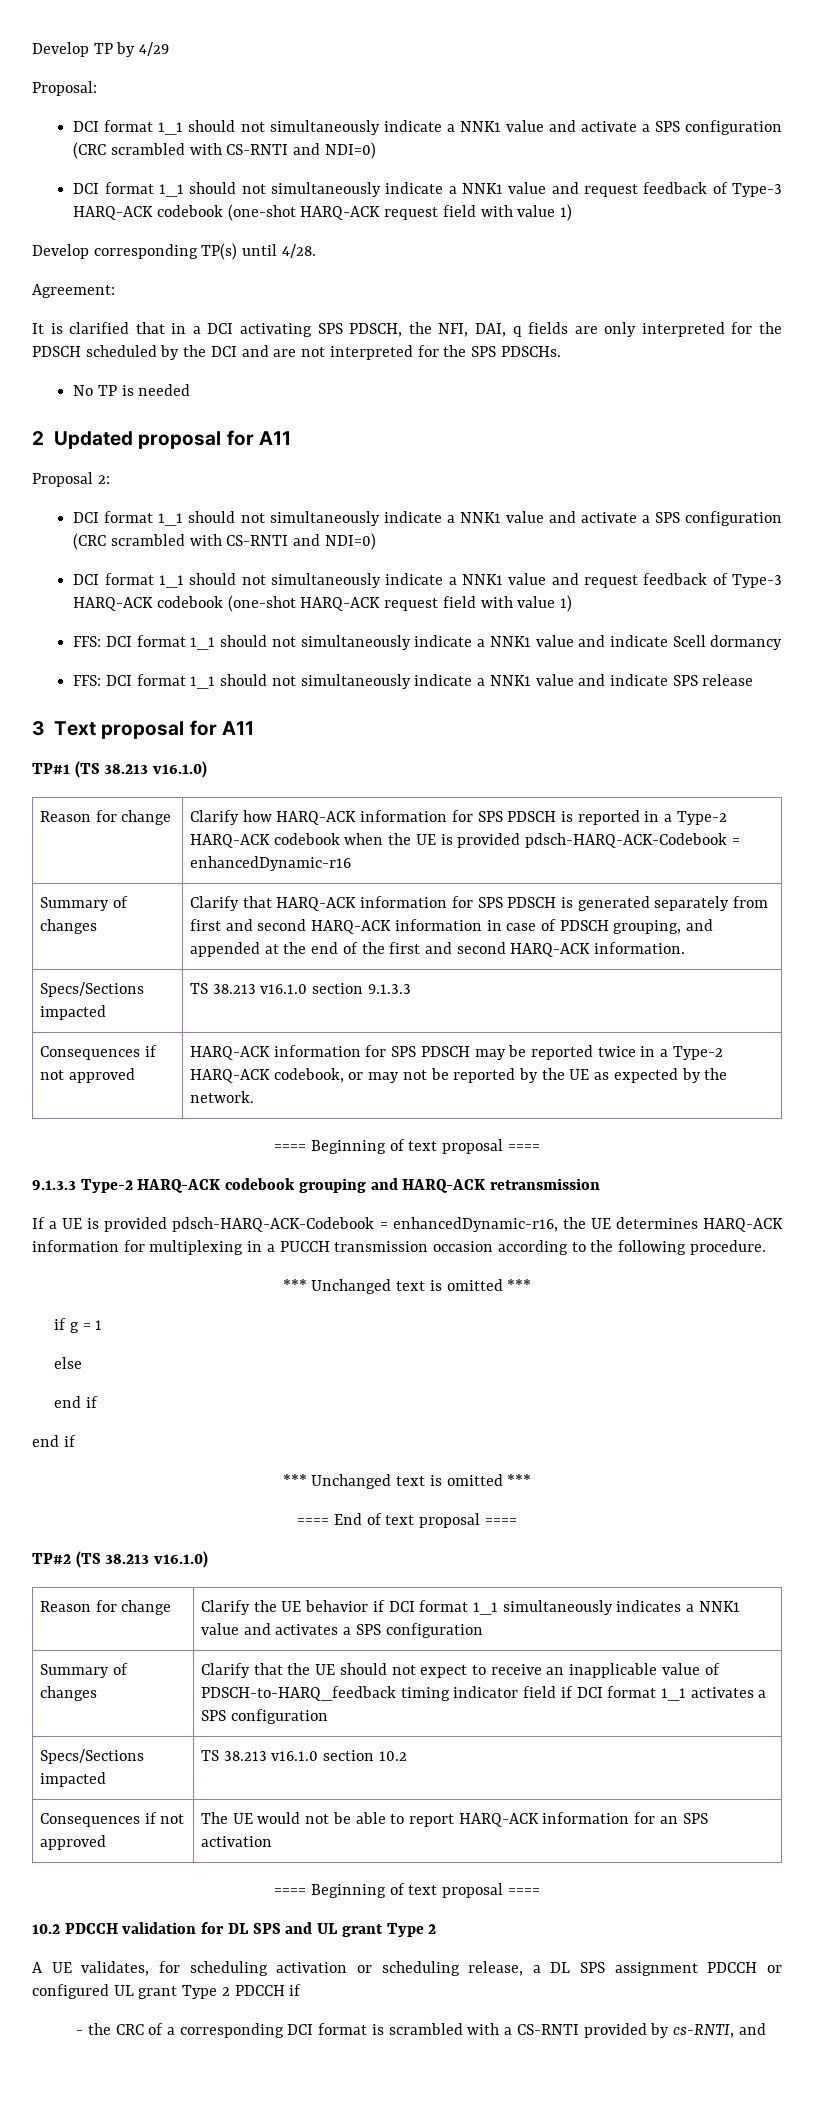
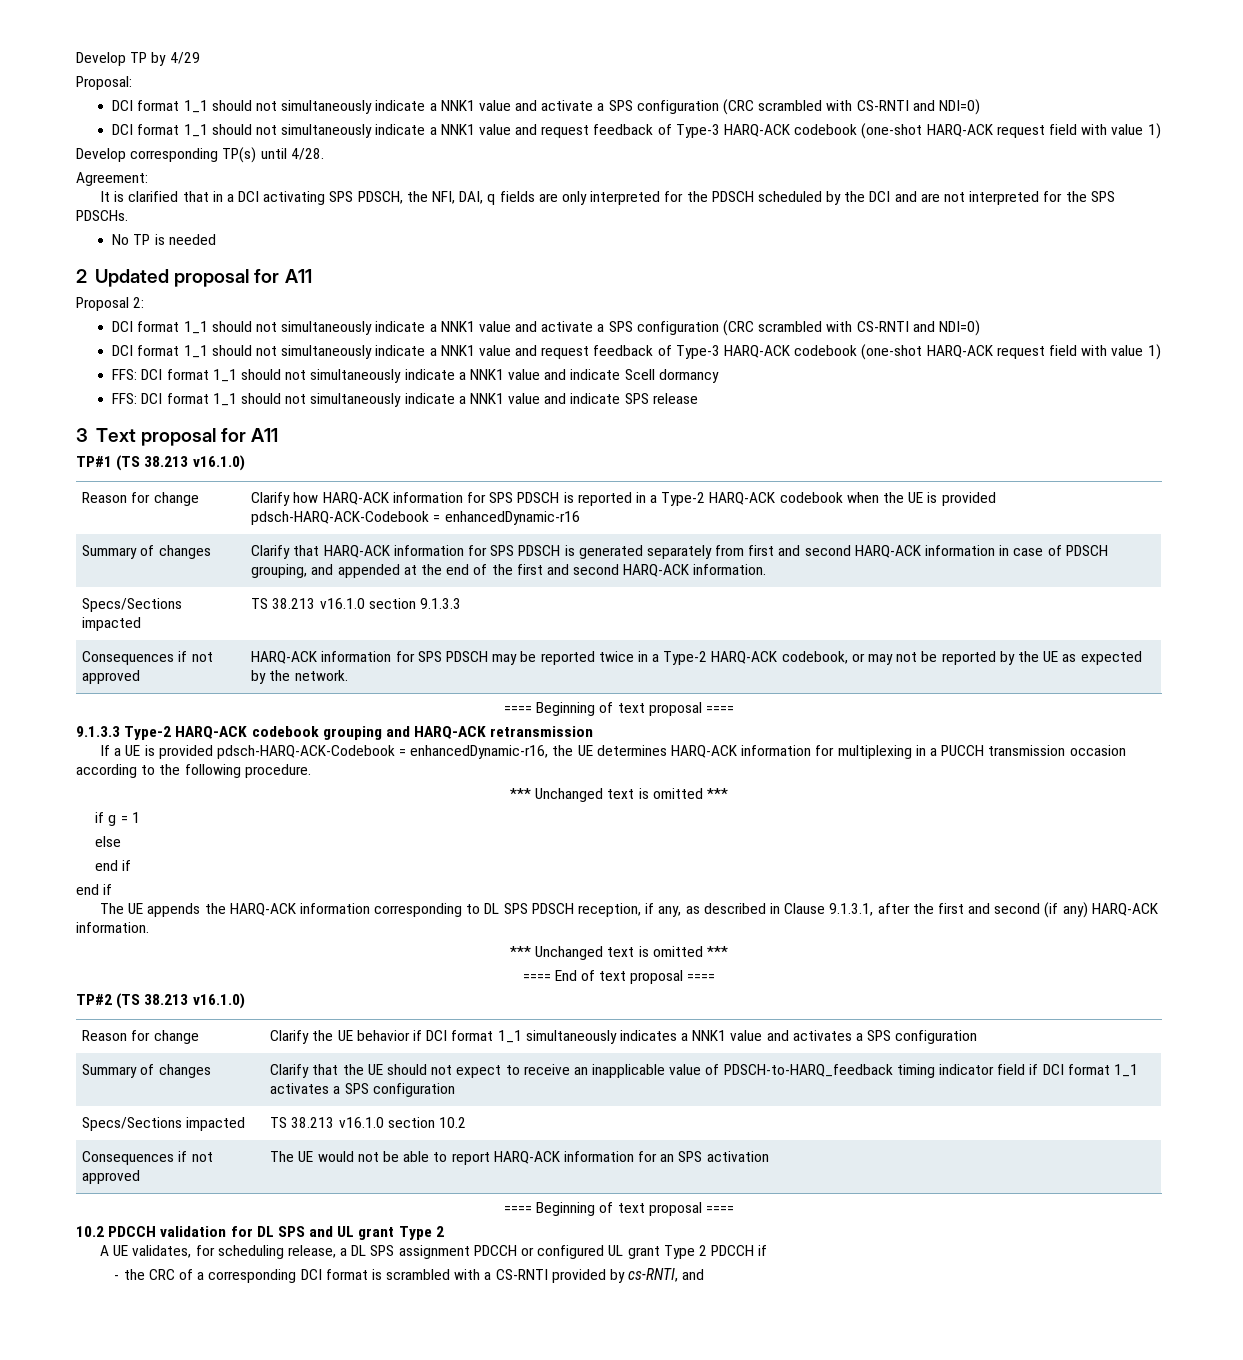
(76, 1441) none -> [99,902,1158,918] [76,922,149,933] // The UE appends the HARQ-ACK information corresponding to DL SPS PDSCH reception, if any, as described in Clause 9.1.3.1, after the first and second (if any) HARQ-ACK information.
[276,1961,460,1976] activation or scheduling -> (284, 1252) none

